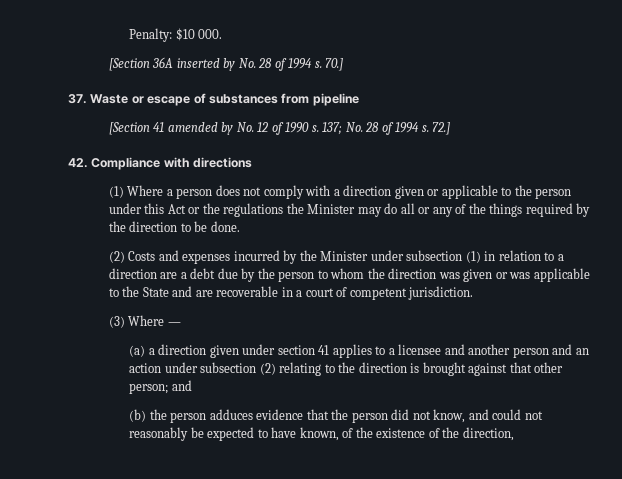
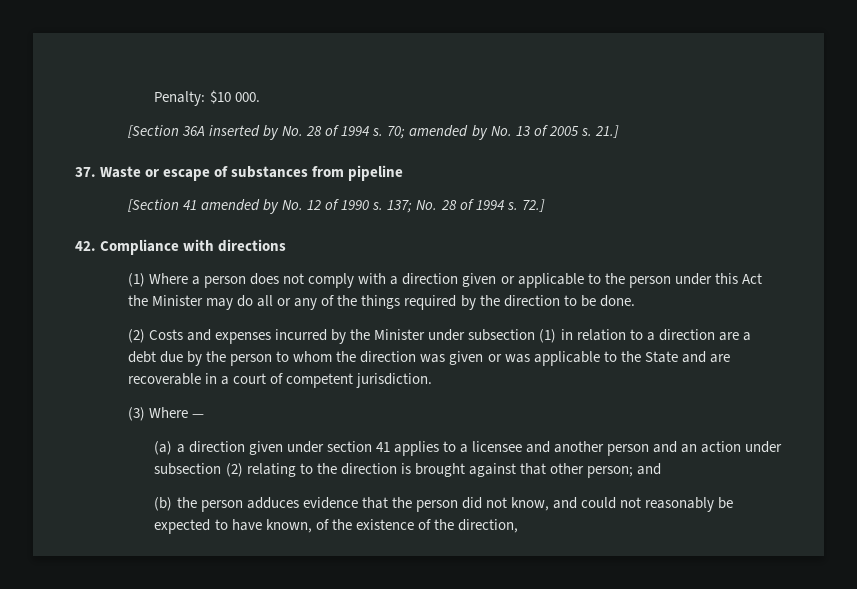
[325,58,344,71] 70.] -> [387,125,619,140] 70; amended by No. 13 of 2005 s. 21.]
[188,203,284,217] or the regulations -> (762, 278) none

